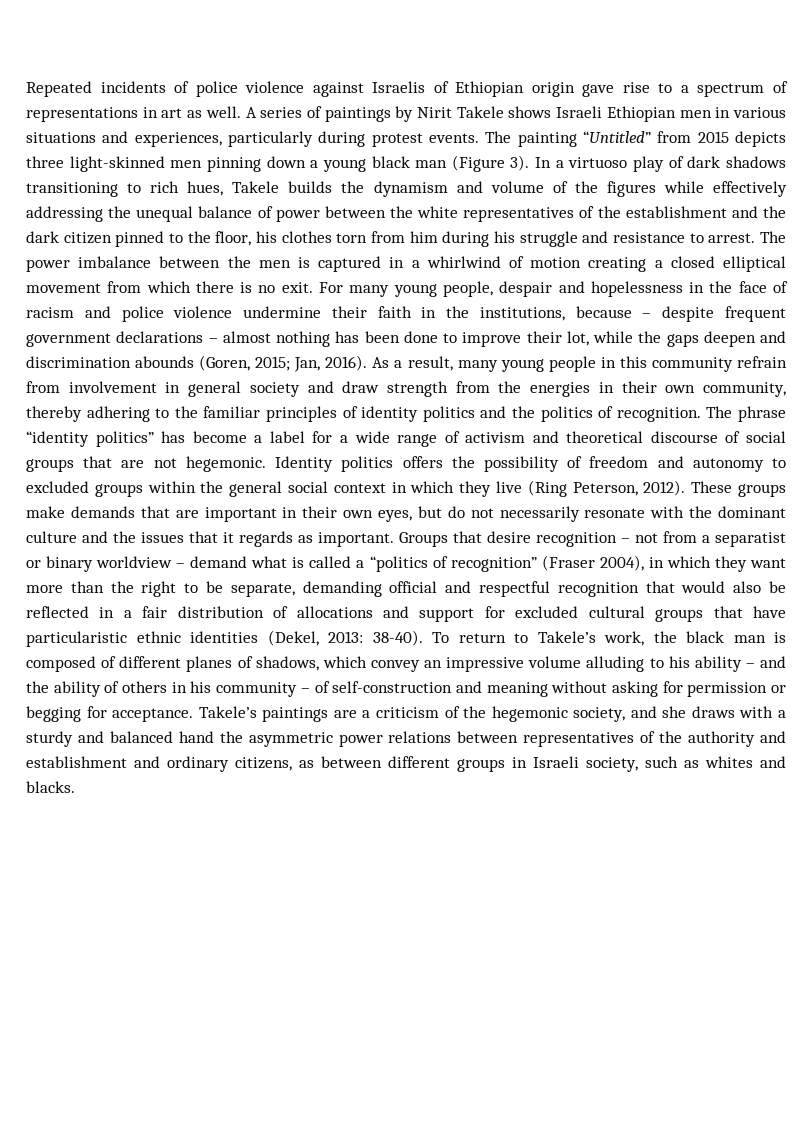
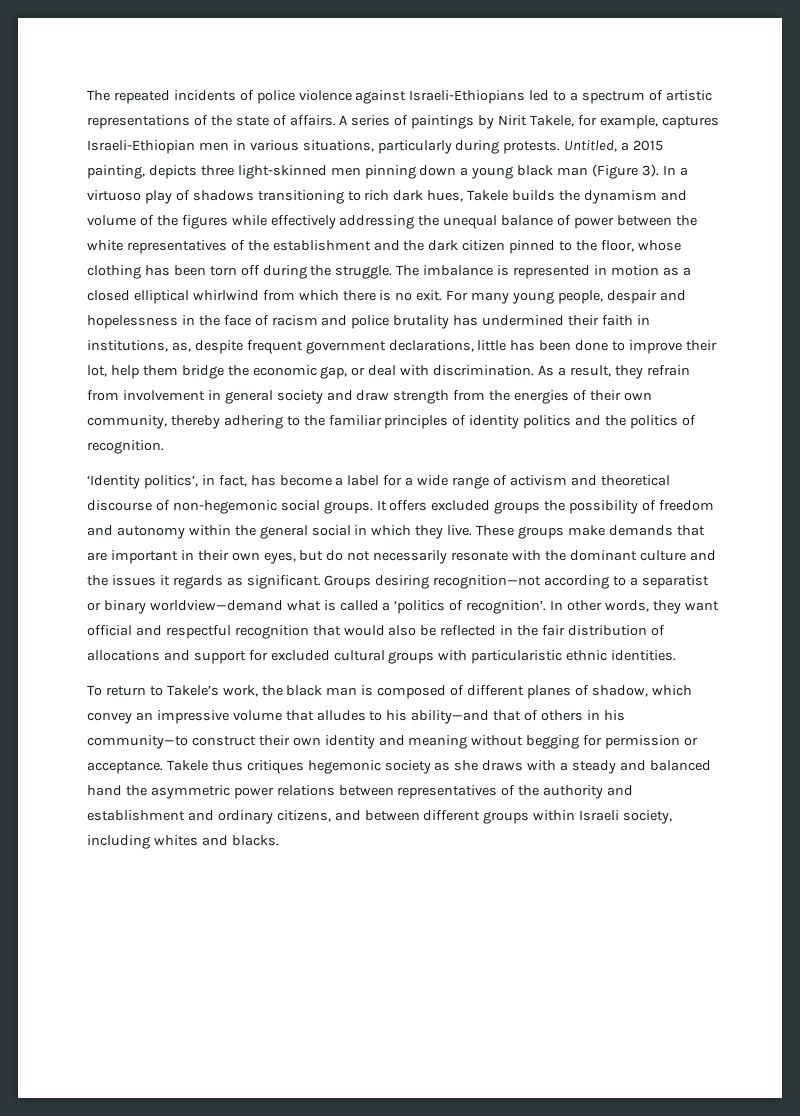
[26,81,92,97] Repeated -> [87,90,170,104] The repeated
[372,81,788,97] [26,106,241,122] Israelis of Ethiopian origin gave rise to a spectrum of representations in art as well. -> [409,90,712,104] [87,115,336,129] Israeli-Ethiopians led to a spectrum of artistic representations of the state of affairs.
[456,106,786,122] [26,131,729,147] Takele shows Israeli Ethiopian men in various situations and experiences, particularly during protest events. The painting “Untitled” from 2015 -> [529,115,719,129] [87,140,664,154] [87,165,145,179] Takele, for example, captures Israeli-Ethiopian men in various situations, particularly during protests. Untitled, a 2015 painting,
[687,156,721,168] dark -> (190, 195) none
(180, 187) none -> [393,190,424,201] dark
[255,231,786,247] [26,256,647,272] his clothes torn from him during his struggle and resistance to arrest. The power imbalance between the men is captured in a whirlwind of motion creating -> [637,240,681,251] [87,265,679,279] whose clothing has been torn off during the struggle. The imbalance is represented in motion as
[26,283,101,293] movement -> [192,290,259,301] whirlwind
[173,306,786,322] [26,331,330,347] violence undermine their faith in the institutions, because – despite frequent government declarations – almost nothing -> [393,315,650,329] [87,340,507,354] brutality has undermined their faith in institutions, as, despite frequent government declarations, little
[593,331,786,347] [26,355,733,372] while the gaps deepen and discrimination abounds (Goren, 2015; Jan, 2016). As a result, many young people in this community -> [110,365,643,379] help them bridge the economic gap, or deal with discrimination. As a result, they
[598,382,614,393] in -> [573,390,588,401] of
[706,406,787,422] [26,431,154,447] The phrase “identity politics” -> [87,475,247,489] // ‘Identity politics’, in fact,
[746,431,786,443] [26,456,443,472] social groups that are not hegemonic. Identity politics offers -> [172,500,541,514] non-hegemonic social groups. It offers excluded groups
[771,458,786,468] [26,481,143,497] to excluded groups -> (185, 532) none
[333,480,686,497] context in which they live (Ring Peterson, 2012). -> [354,525,473,539] in which they live.
[189,531,218,543] that -> (156, 580) none
[318,531,697,547] important. Groups that desire recognition – not from -> [246,575,627,589] significant. Groups desiring recognition—not according to
[96,556,248,568] worldview – demand -> [149,600,283,611] worldview—demand
[369,555,786,572] [26,581,382,597] “politics of recognition” (Fraser 2004), in which they want more than the right to be separate, demanding -> [394,600,719,614] ‘politics of recognition’. In other words, they want
[123,610,132,618] a -> [517,625,539,636] the
[713,606,787,618] [26,630,423,647] that have particularistic ethnic identities (Dekel, 2013: 38-40). -> [438,650,677,664] with particularistic ethnic identities. //
[255,656,319,671] shadows, -> [591,685,648,697] shadow,
[586,656,786,672] [26,681,453,697] alluding to his ability – and the ability of others in his community – of self-construction -> [285,710,625,724] [87,735,375,749] that alludes to his ability—and that of others in his community—to construct their own identity
[611,681,658,697] asking -> [526,735,580,749] begging
[26,706,657,722] begging for acceptance. Takele’s paintings are a criticism of the hegemonic society, and -> [87,760,451,774] acceptance. Takele thus critiques hegemonic society as
[26,731,73,747] sturdy -> [572,760,617,774] steady
[299,760,314,768] as -> [334,810,361,821] and
[512,757,527,768] in -> [533,810,576,821] within
[645,756,699,768] such as -> [87,835,150,849] including

